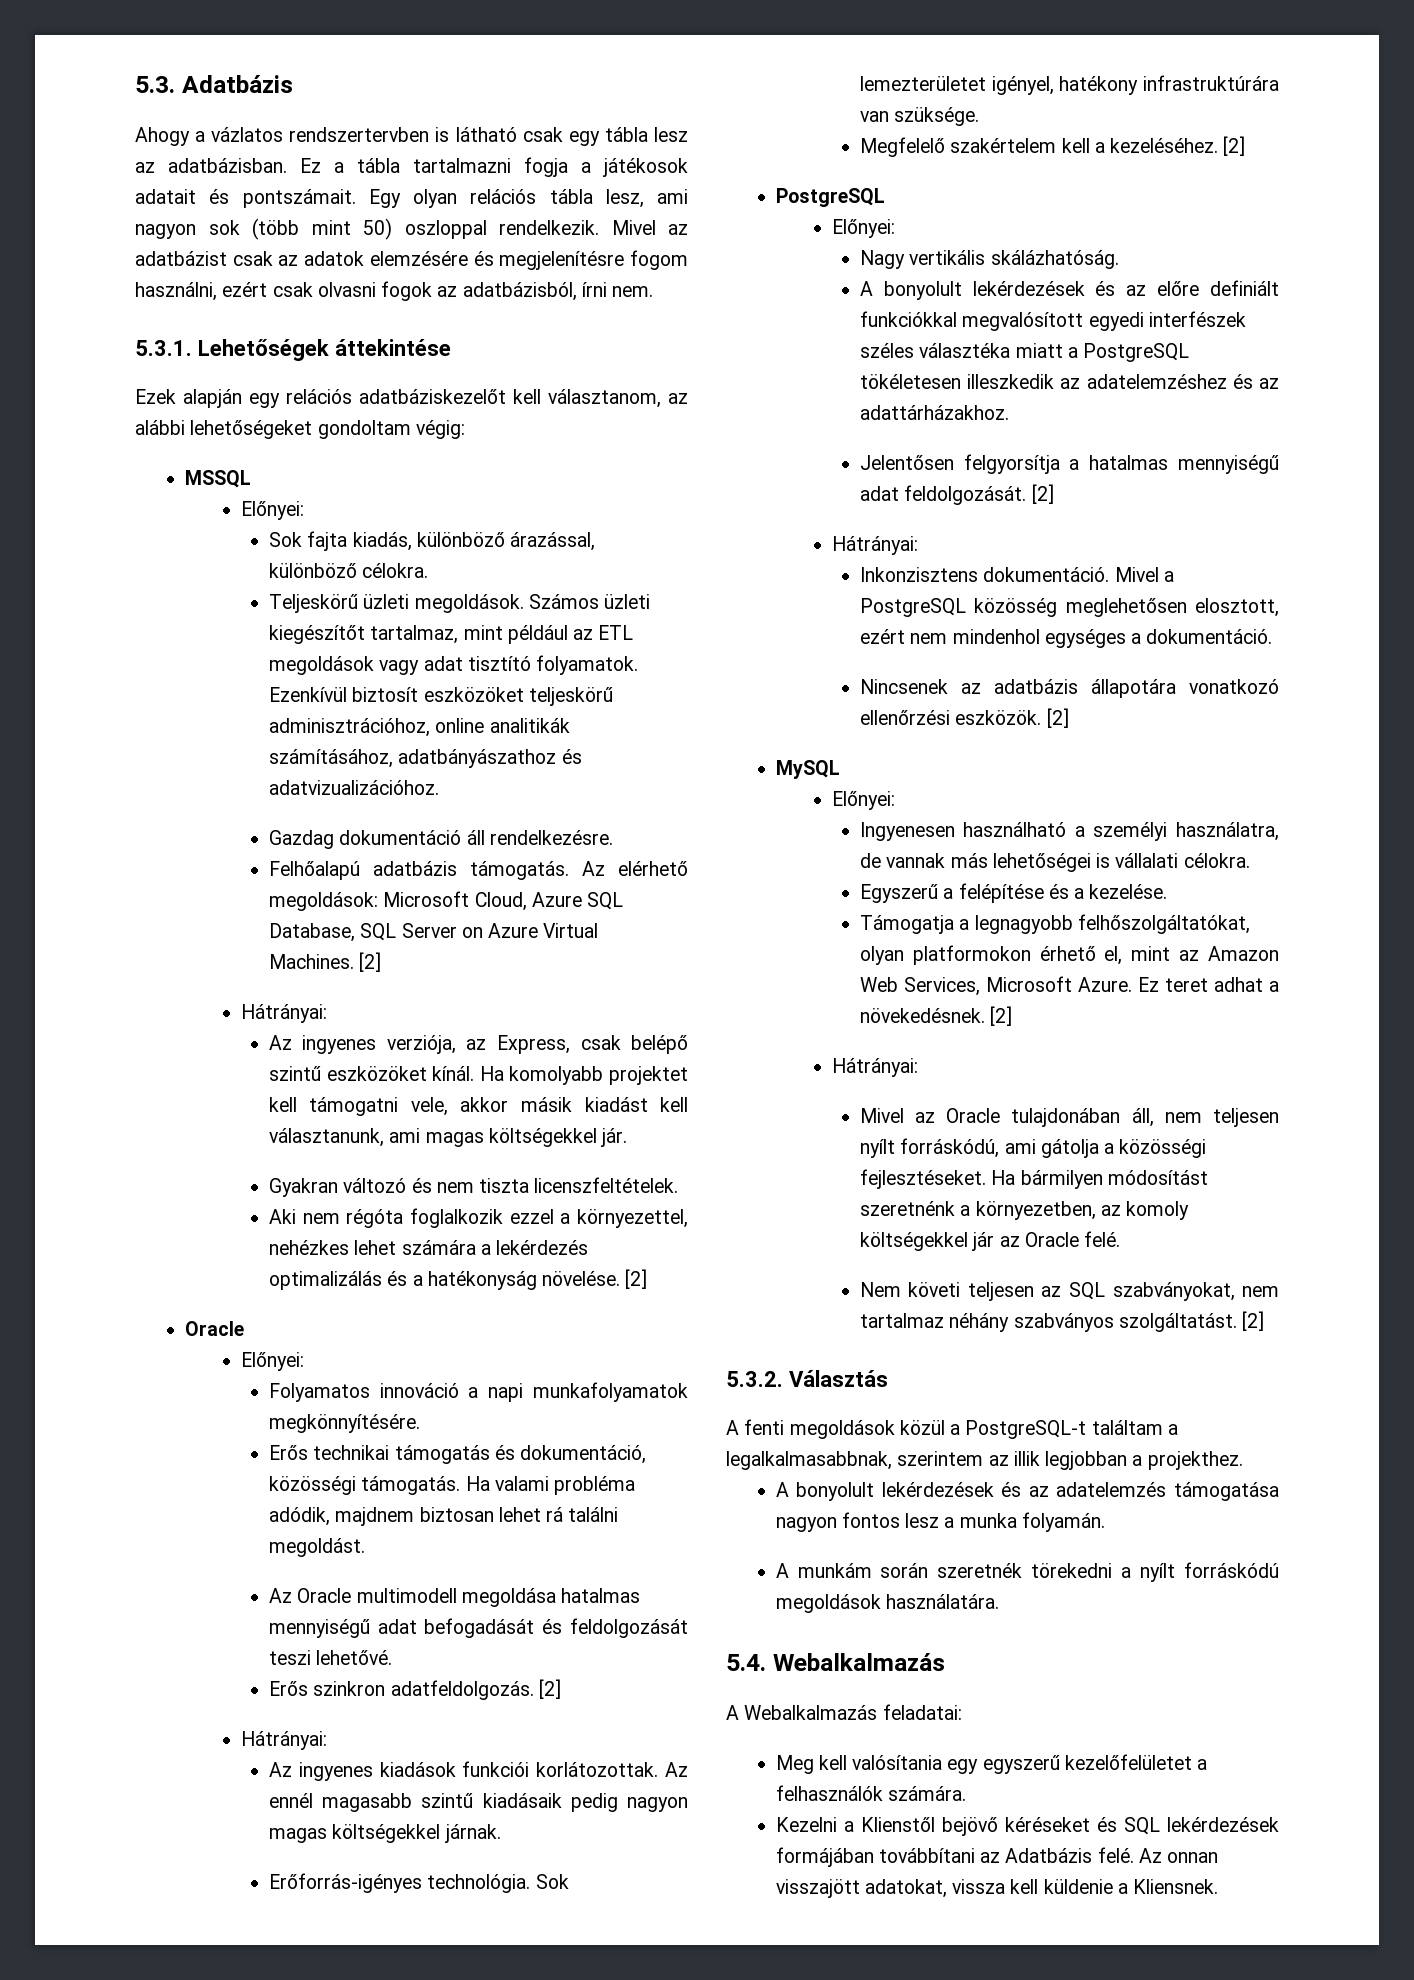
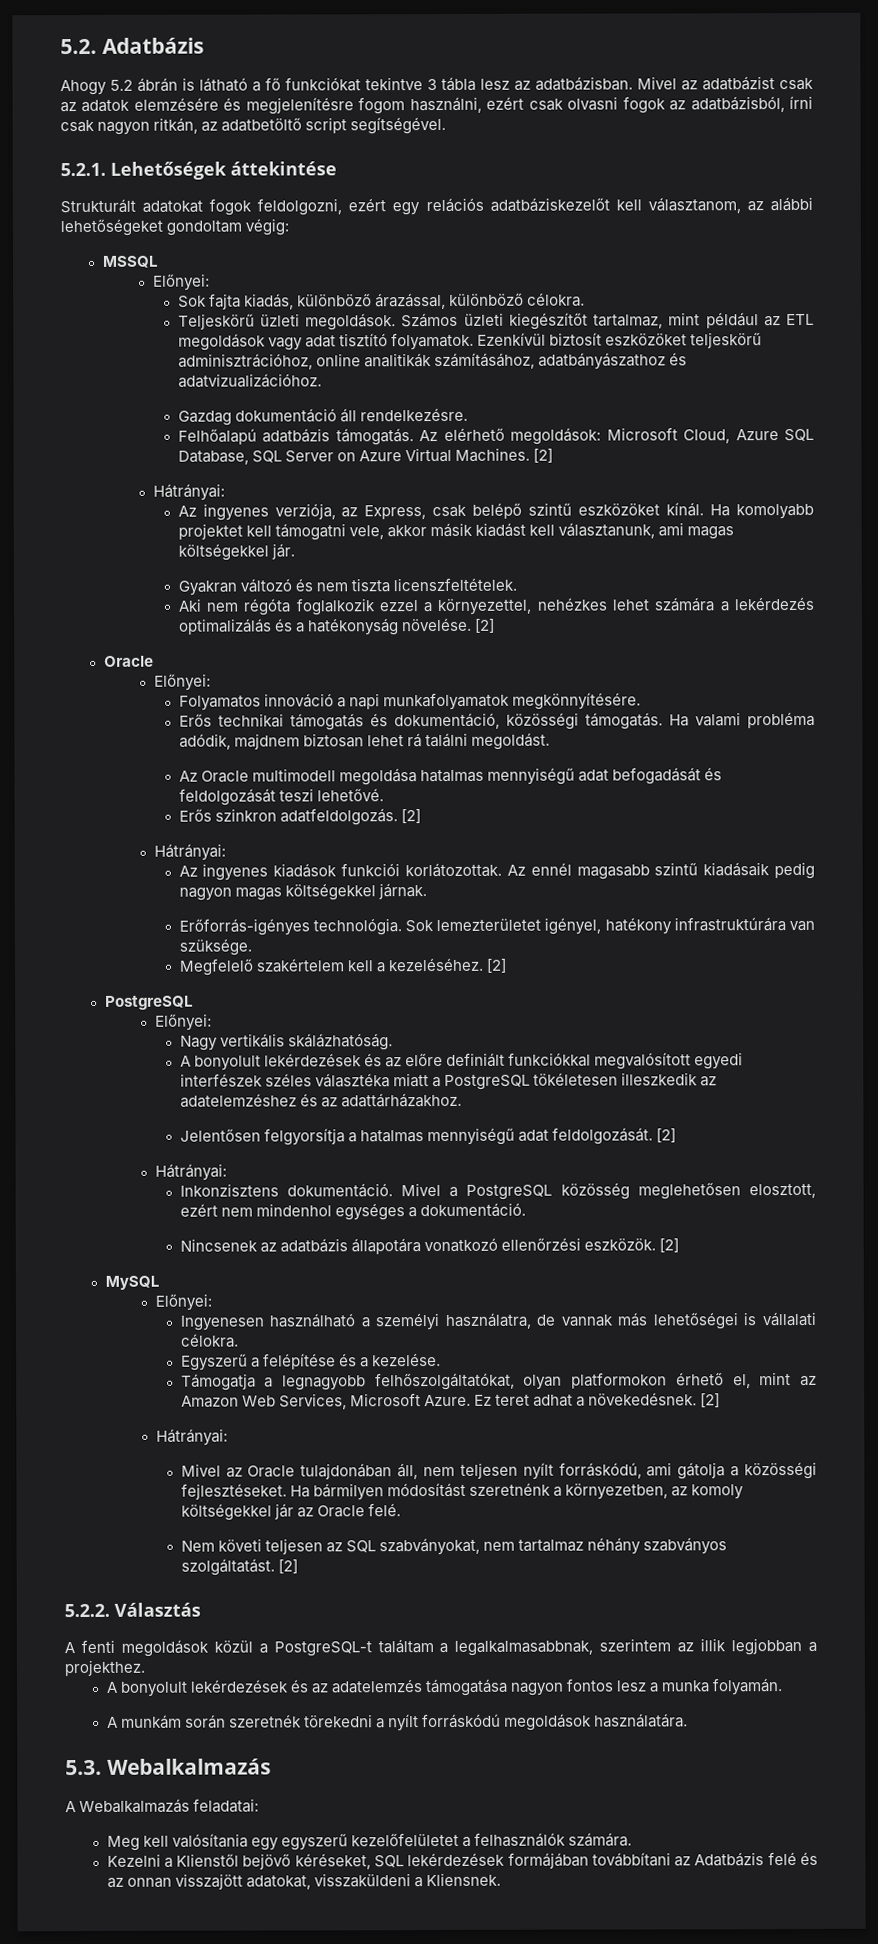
[135,76,175,93] 5.3. -> [60,38,97,55] 5.2.
[195,127,688,146] [135,157,688,177] [135,189,688,208] [135,218,599,240] a vázlatos rendszertervben is látható csak egy tábla lesz az adatbázisban. Ez a tábla tartalmazni fogja a játékosok adatait és pontszámait. Egy olyan relációs tábla lesz, ami nagyon sok (több mint 50) oszloppal rendelkezik. -> [110,76,633,92] 5.2 ábrán is látható a fő funkciókat tekintve 3 tábla lesz az adatbázisban.
[612,286,654,297] [135,339,451,361] [135,389,242,408] nem. // 5.3.1. Lehetőségek áttekintése // Ezek alapján -> [60,116,447,135] [60,161,337,180] [60,198,387,216] csak nagyon ritkán, az adatbetöltő script segítségével. // 5.2.1. Lehetőségek áttekintése // Strukturált adatokat fogok feldolgozni, ezért
[726,1371,783,1387] 5.3.2. -> [64,1603,110,1618] 5.2.2.
[726,1654,766,1671] 5.4. -> [65,1759,102,1776] 5.3.
[1004,1817,1117,1832] kéréseket és -> [294,1853,371,1870] kéréseket,
[1097,1847,1219,1863] [775,1879,1113,1898] felé. Az onnan visszajött adatokat, vissza kell küldenie -> [767,1851,818,1866] [106,1873,411,1890] felé és az onnan visszajött adatokat, visszaküldeni

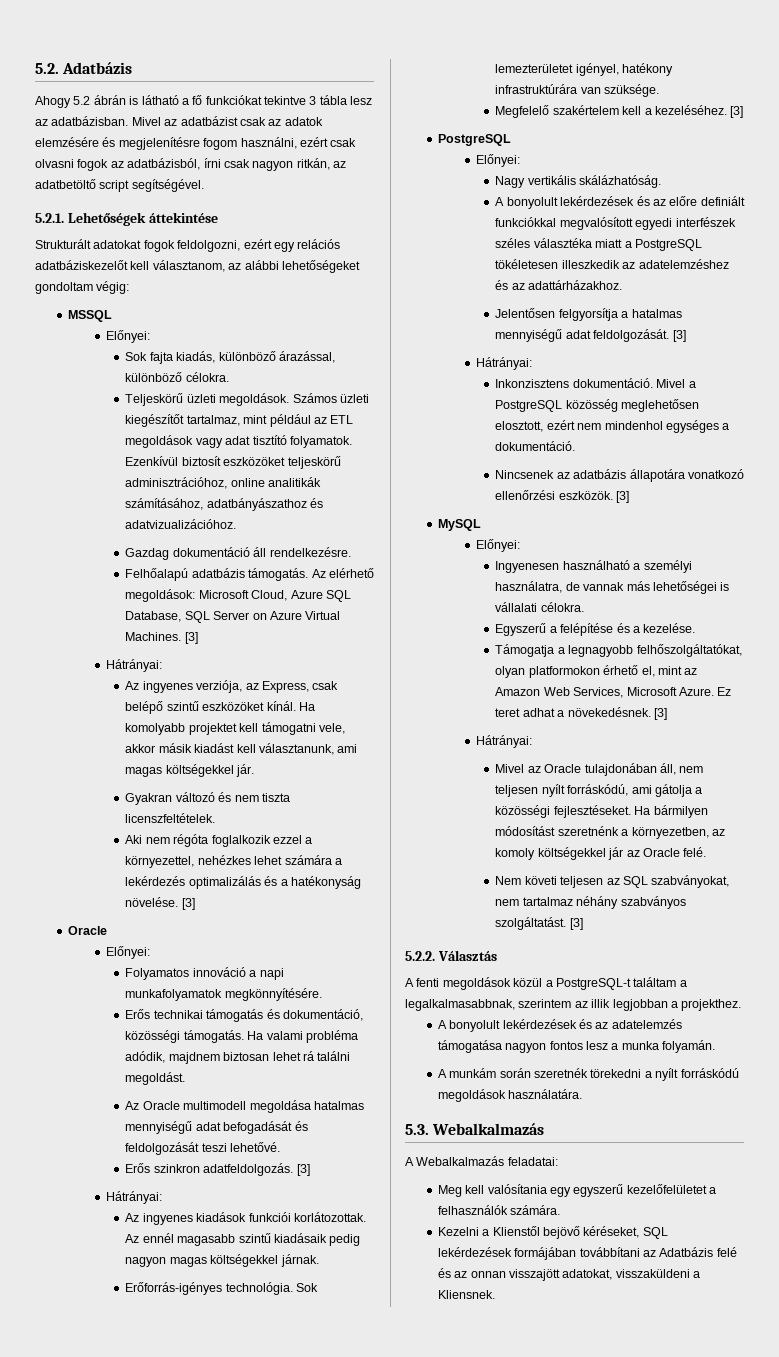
[532,448,553,463] [2] -> [184,632,198,644] [3]
[474,618,495,633] [2] -> [181,898,195,910] [3]
[400,809,421,824] [2] -> [296,1164,310,1176] [3]
[485,958,507,973] [2] -> [730,106,744,118] [3]
[655,1128,676,1143] [2] -> [672,330,686,342] [3]
[658,1238,679,1253] [2] -> [616,491,630,503] [3]
[700,1393,721,1408] [2] -> [653,708,667,720] [3]
[277,1559,298,1574] [2] -> [569,918,583,930] [3]

